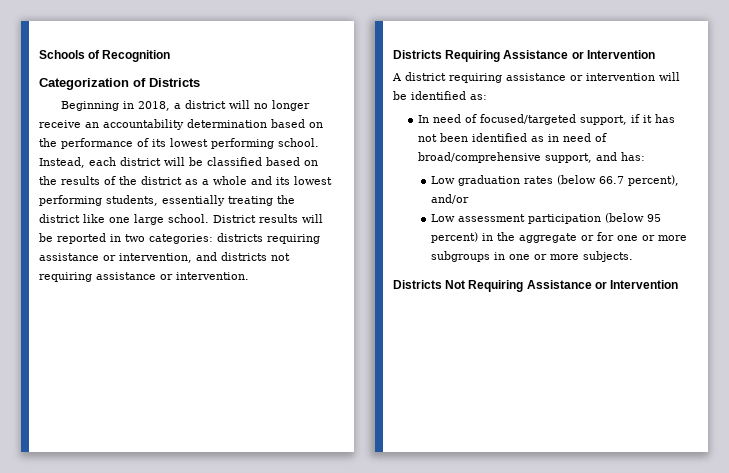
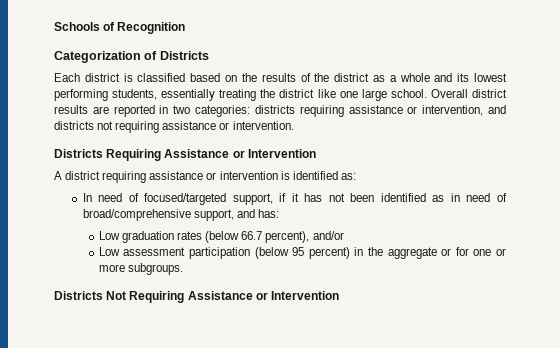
[60,100,310,111] [39,119,323,130] [39,138,319,149] [39,157,203,168] Beginning in 2018, a district will no longer receive an accountability determination based on the performance of its lowest performing school. Instead, each district will be -> [54,73,133,82] Each district is
[213,214,323,223] [39,233,53,242] District results will be -> [430,89,507,98] [54,105,109,114] Overall district results are
[659,72,680,81] [393,91,407,100] will be -> [280,171,290,180] is
[430,251,633,262] subgroups in one or more subjects. -> [127,263,183,275] subgroups.

